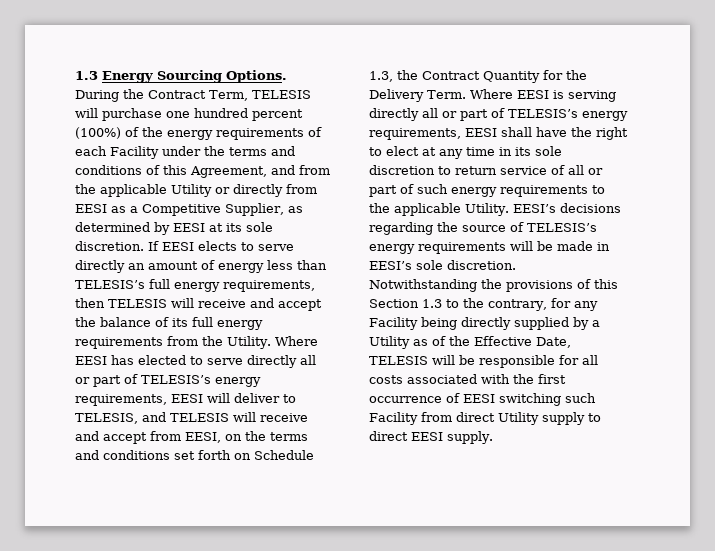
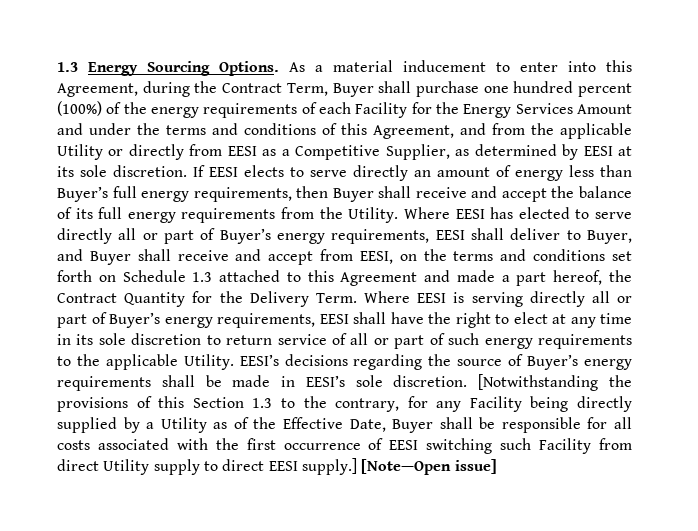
[75,90,119,102] During -> [289,60,632,72] [57,81,190,97] As a material inducement to enter into this Agreement, during
[252,90,311,99] [75,108,98,118] TELESIS will -> [332,81,412,97] Buyer shall
(159, 152) none -> [411,102,632,118] [57,123,83,135] for the Energy Services Amount and
[75,280,145,289] TELESIS’s -> [57,186,108,202] Buyer’s
[108,298,194,308] TELESIS will -> [332,186,412,202] Buyer shall
[141,375,261,387] [75,393,230,406] TELESIS’s energy requirements, EESI will -> [219,228,504,244] Buyer’s energy requirements, EESI shall
[75,412,256,424] TELESIS, and TELESIS will -> [586,230,632,244] [57,249,171,265] Buyer, and Buyer shall
[369,71,393,82] 1.3, -> [192,270,603,286] 1.3 attached to this Agreement and made a part hereof,
[508,109,578,118] TELESIS’s -> [109,312,160,328] Buyer’s
[527,223,597,232] [369,241,533,254] TELESIS’s energy requirements will -> [527,354,633,370] [57,375,195,391] Buyer’s energy requirements shall
[369,279,477,292] Notwithstanding -> [478,374,599,391] [Notwithstanding
[369,355,455,365] TELESIS will -> [392,417,473,433] Buyer shall
[447,431,493,444] supply. -> [301,458,497,475] supply.] [Note—Open issue]

